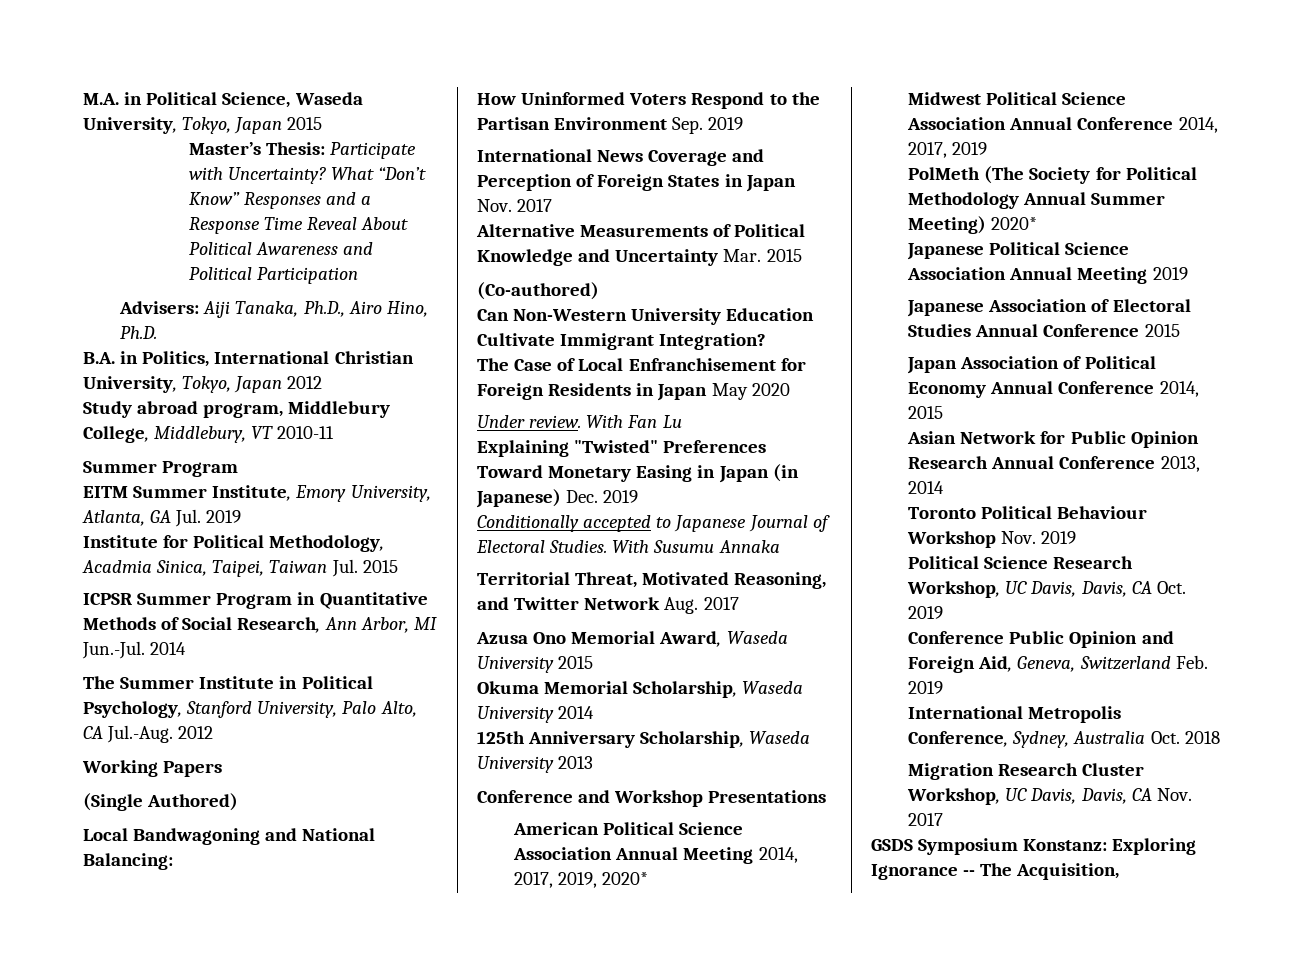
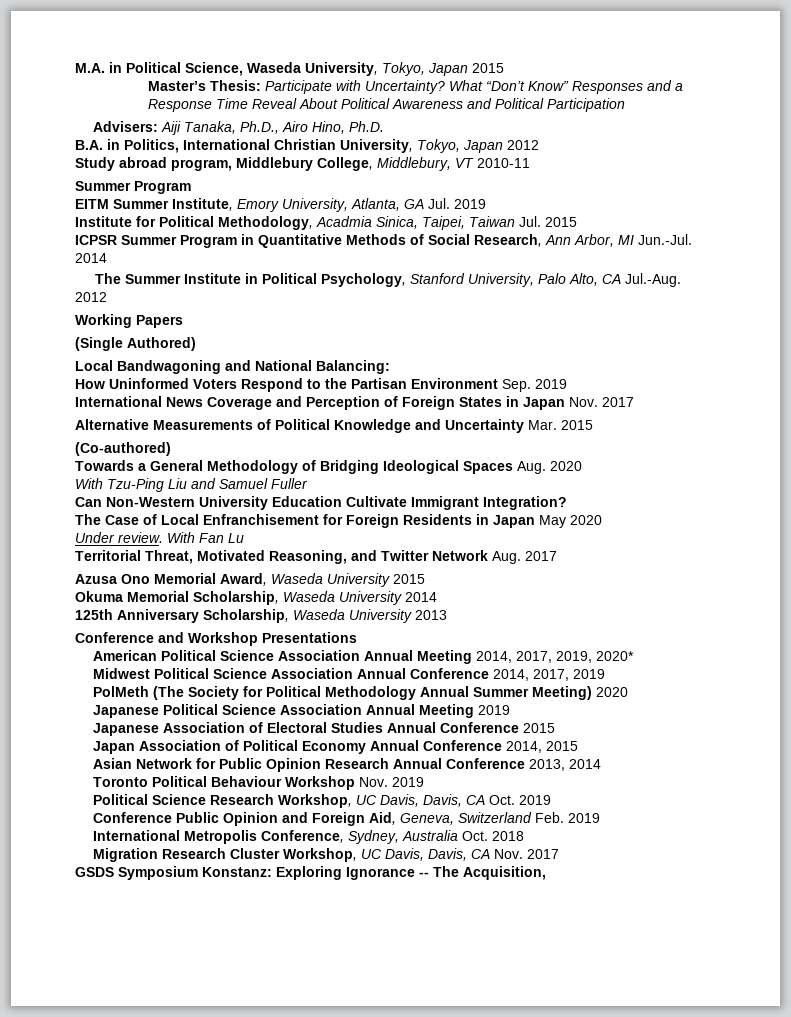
(599, 291) none -> [75,460,582,474] [75,478,308,492] // Towards a General Methodology of Bridging Ideological Spaces Aug. 2020 // With Tzu-Ping Liu and Samuel Fuller
[477,440,767,457] [477,464,799,483] [476,489,639,508] [477,515,830,532] [476,540,780,553] // Explaining "Twisted" Preferences Toward Monetary Easing in Japan (in Japanese) Dec. 2019 // Conditionally accepted to Japanese Journal of Electoral Studies. With Susumu Annaka -> (244, 538) none
[991,217,1038,230] 2020* -> [596,687,629,697] 2020

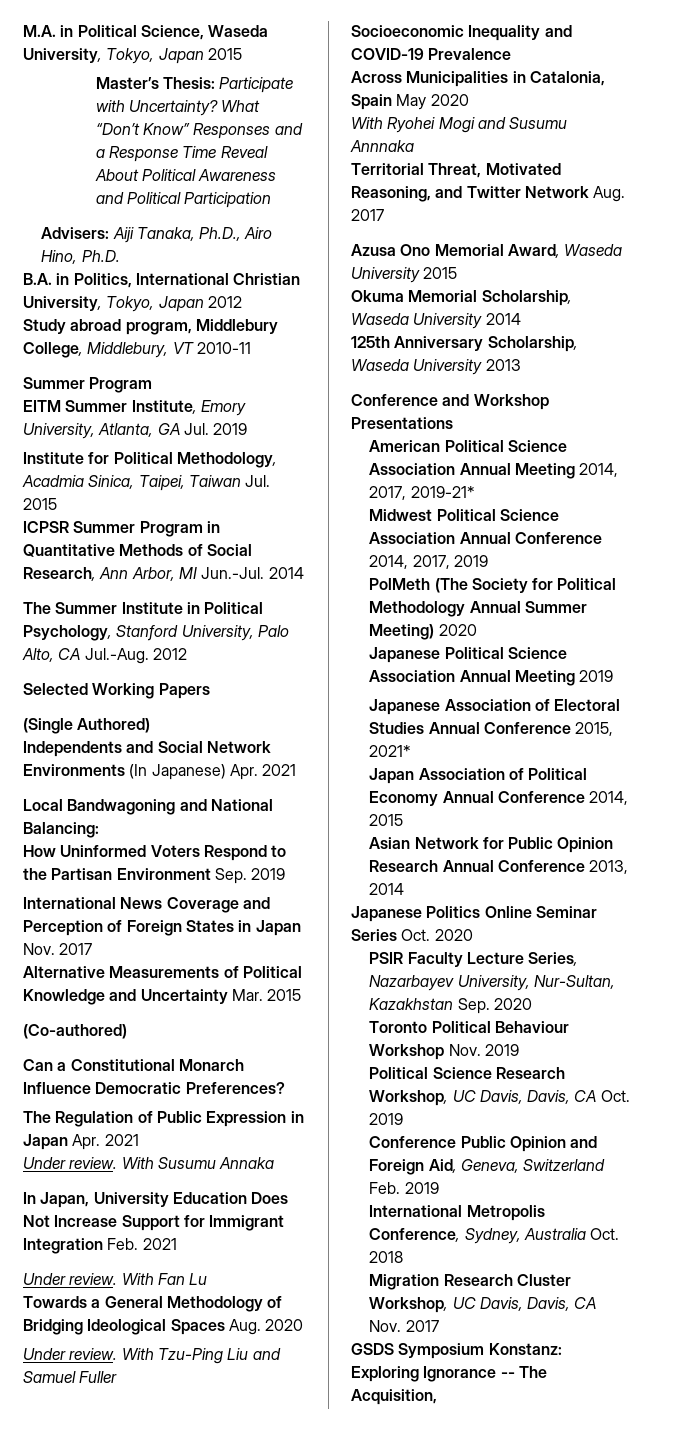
(107, 297) none -> [23,683,88,695] Selected
(196, 344) none -> [23,741,271,757] [23,764,297,780] // Independents and Social Network Environments (In Japanese) Apr. 2021
(171, 449) none -> [23,1059,244,1071] [23,1082,285,1094] [23,1111,304,1127] [23,1134,139,1150] [23,1157,275,1169] [23,1192,289,1208] [23,1215,285,1231] [23,1238,177,1254] [23,1273,208,1285] // Can a Constitutional Monarch Influence Democratic Preferences? // The Regulation of Public Expression in Japan Apr. 2021 // Under review. With Susumu Annaka // In Japan, University Education Does Not Increase Support for Immigrant Integration Feb. 2021 // Under review. With Fan Lu
(582, 466) none -> [23,1348,118,1360] Under review.
[75,496,567,510] [75,514,602,528] [75,532,244,543] Can Non-Western University Education Cultivate Immigrant Integration? // The Case of Local Enfranchisement for Foreign Residents in Japan May 2020 // Under review. With Fan Lu -> [351,25,572,41] [351,48,512,60] [351,71,605,87] [351,94,469,110] [351,117,568,133] [350,140,414,152] Socioeconomic Inequality and COVID-19 Prevalence // Across Municipalities in Catalonia, Spain May 2020 // With Ryohei Mogi and Susumu Annnaka
[556,651,635,663] 2019, 2020* -> [410,486,475,498] 2019-21*
[523,723,556,733] 2015 -> [575,722,614,736] [369,745,412,757] 2015, 2021*
(602, 764) none -> [351,906,597,922] [351,929,473,941] [369,952,579,967] [369,975,615,991] [369,998,532,1014] // Japanese Politics Online Seminar Series Oct. 2020 // PSIR Faculty Lecture Series, Nazarbayev University, Nur-Sultan, Kazakhstan Sep. 2020

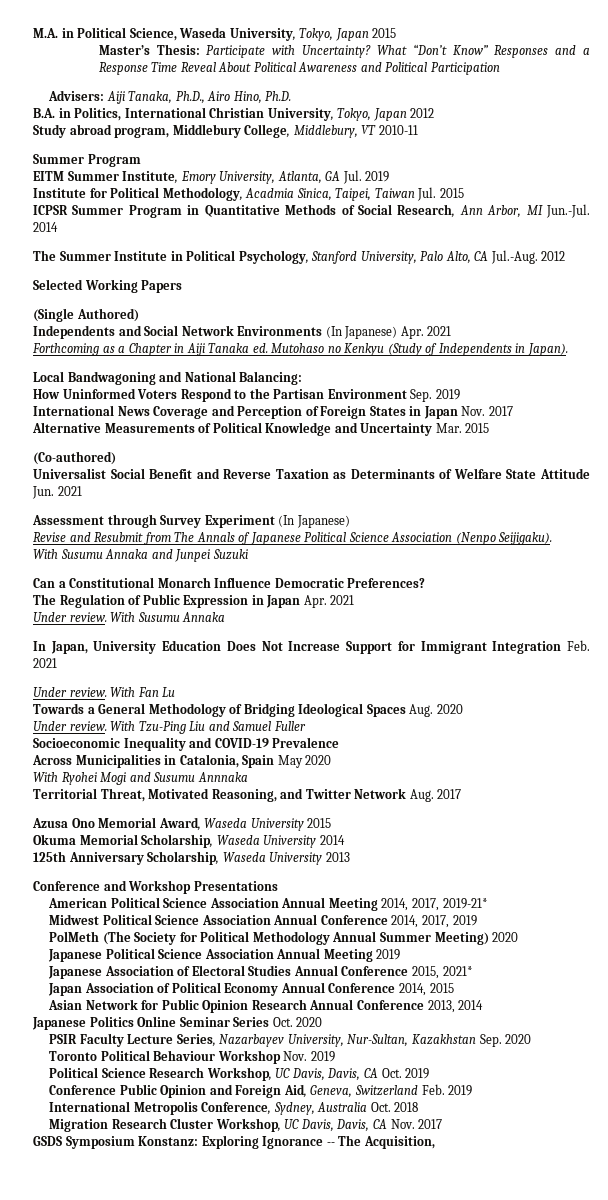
(297, 770) none -> [32,343,568,356] // Forthcoming as a Chapter in Aiji Tanaka ed. Mutohaso no Kenkyu (Study of Independents in Japan).
(127, 1031) none -> [33,468,590,479] [32,486,82,499] [32,514,350,528] [33,532,553,545] [33,549,248,562] // Universalist Social Benefit and Reverse Taxation as Determinants of Welfare State Attitude Jun. 2021 // Assessment through Survey Experiment (In Japanese) // Revise and Resubmit from The Annals of Japanese Political Science Association (Nenpo Seijigaku). // With Susumu Annaka and Junpei Suzuki

